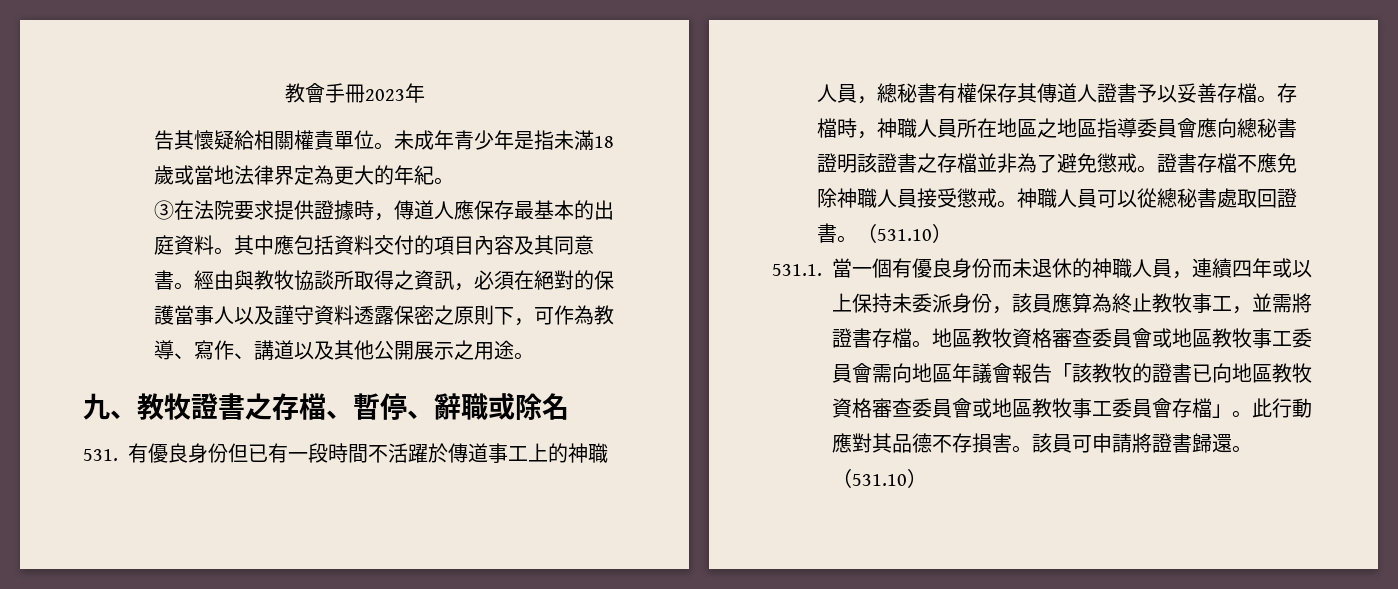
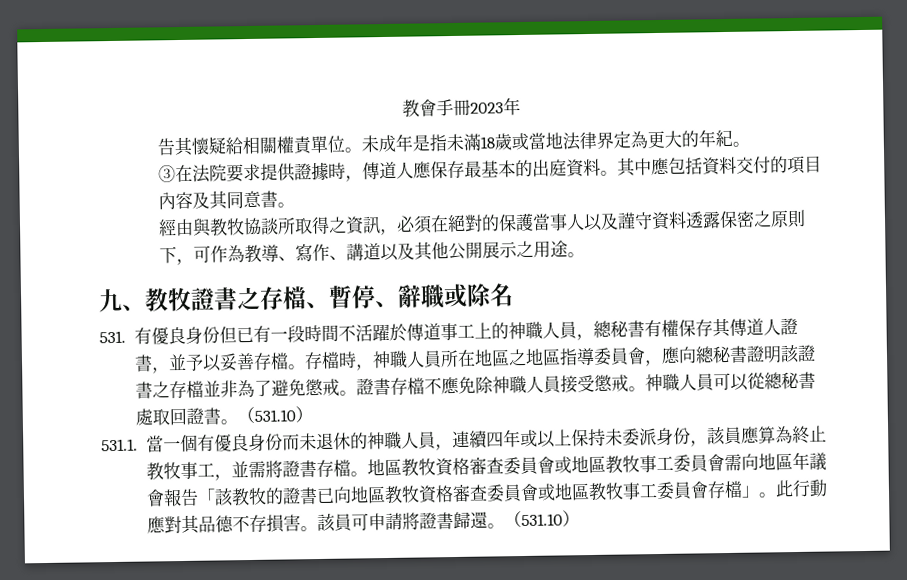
[453,130,514,150] 青少年 -> (414, 142) none
(194, 286) none -> (296, 205) //
(1137, 93) none -> [151,353,187,374] ，並
(1197, 128) none -> [644,359,663,367] ，

